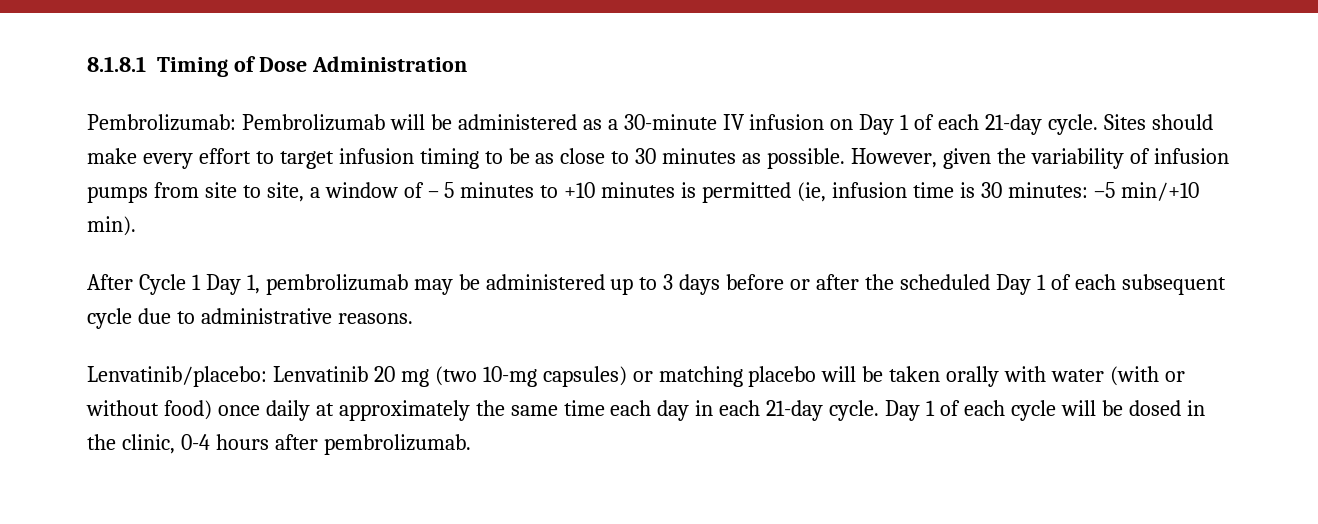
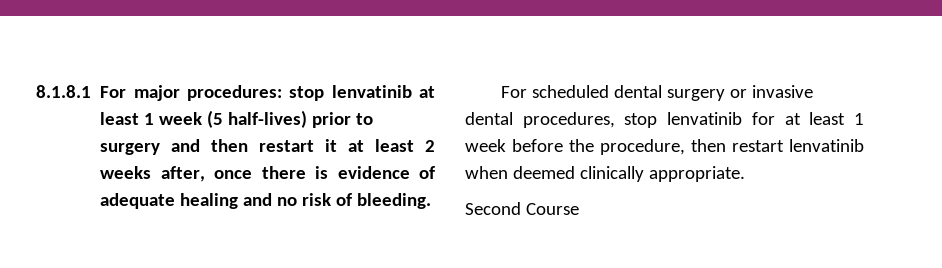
[157,56,467,77] [87,114,1213,135] [87,148,1229,169] [87,182,1199,203] [87,216,136,236] [87,274,1226,295] [87,308,413,329] [87,366,1185,387] [86,400,1205,421] [87,434,471,455] Timing of Dose Administration // Pembrolizumab: Pembrolizumab will be administered as a 30-minute IV infusion on Day 1 of each 21-day cycle. Sites should make every effort to target infusion timing to be as close to 30 minutes as possible. However, given the variability of infusion pumps from site to site, a window of – 5 minutes to +10 minutes is permitted (ie, infusion time is 30 minutes: –5 min/+10 min). // After Cycle 1 Day 1, pembrolizumab may be administered up to 3 days before or after the scheduled Day 1 of each subsequent cycle due to administrative reasons. // Lenvatinib/placebo: Lenvatinib 20 mg (two 10-mg capsules) or matching placebo will be taken orally with water (with or without food) once daily at approximately the same time each day in each 21-day cycle. Day 1 of each cycle will be dosed in the clinic, 0-4 hours after pembrolizumab. -> [100,85,435,101] [100,110,374,128] [100,139,436,155] [100,166,435,182] [100,193,432,209] [501,85,814,101] [465,112,864,128] [465,139,864,155] [465,166,745,182] [465,202,579,215] For major procedures: stop lenvatinib at least 1 week (5 half-lives) prior to surgery and then restart it at least 2 weeks after, once there is evidence of adequate healing and no risk of bleeding. // For scheduled dental surgery or invasive dental procedures, stop lenvatinib for at least 1 week before the procedure, then restart lenvatinib when deemed clinically appropriate. // Second Course

